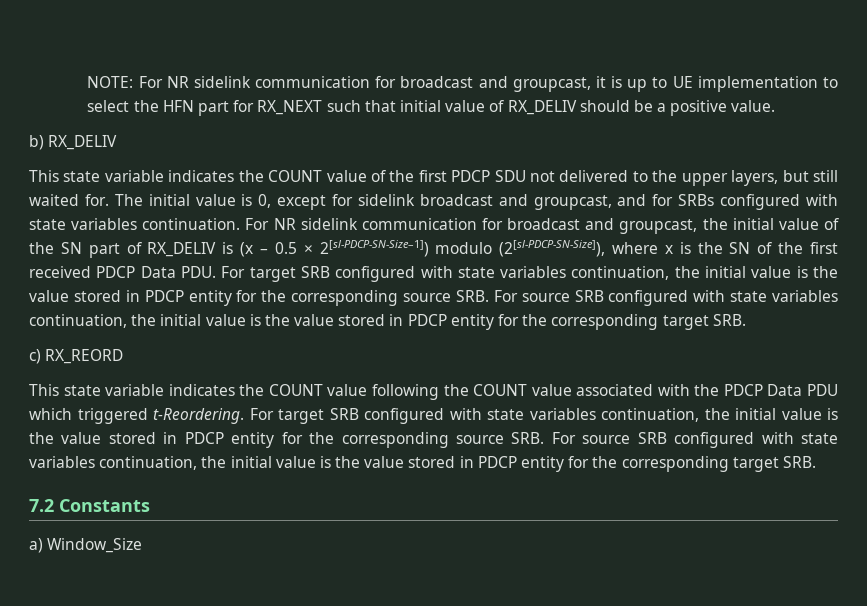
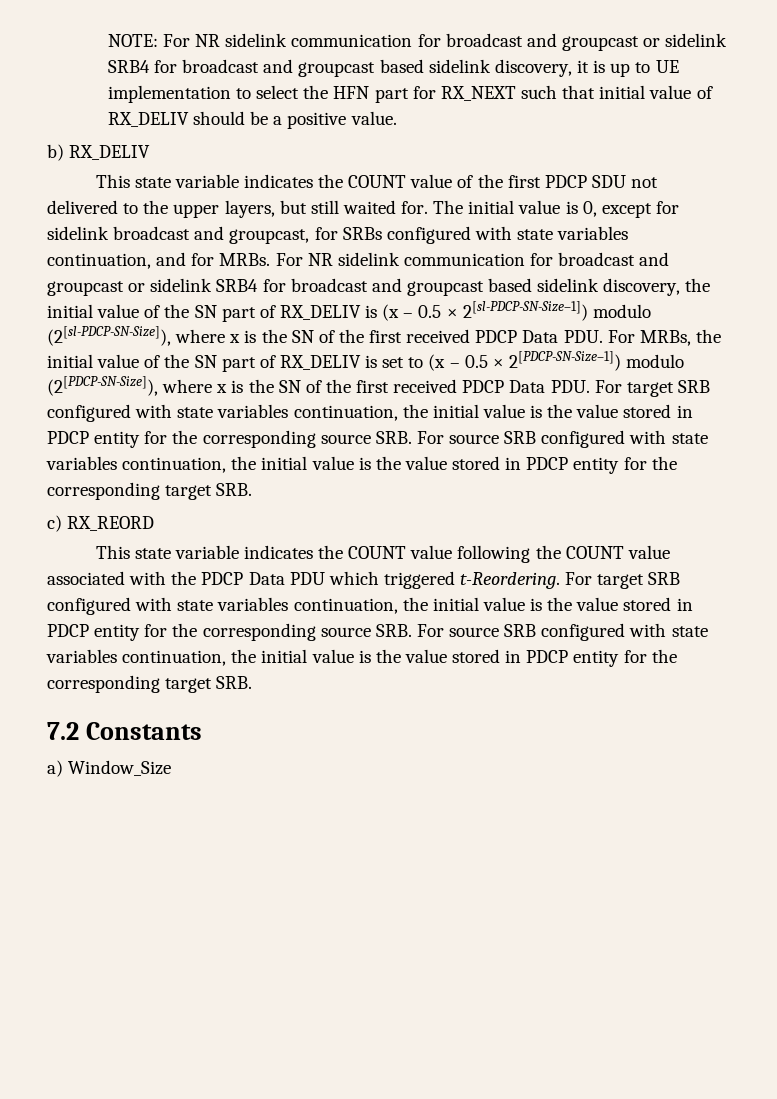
[512,77,591,92] groupcast, -> [561,33,728,51] [107,59,572,77] groupcast or sidelink SRB4 for broadcast and groupcast based sidelink discovery,
[617,194,647,206] and -> (310, 236) none
[142,218,698,234] continuation. For NR sidelink communication for broadcast and groupcast, -> [47,252,670,269] [47,278,681,296] continuation, and for MRBs. For NR sidelink communication for broadcast and groupcast or sidelink SRB4 for broadcast and groupcast based sidelink discovery,
(246, 272) none -> [639,329,721,346] [47,351,685,372] [47,376,622,396] MRBs, the initial value of the SN part of RX_DELIV is set to (x – 0.5 × 2[PDCP-SN-Size–1]) modulo (2[PDCP-SN-Size]), where x is the SN of the first received PDCP Data PDU. For

